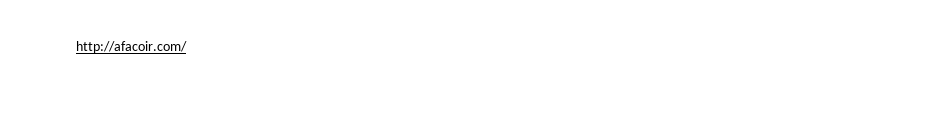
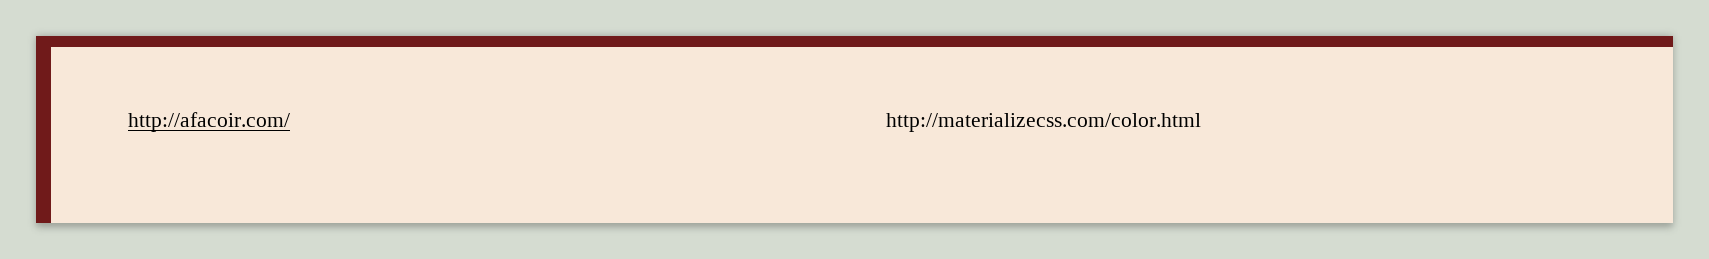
(187, 47) none -> [886,113,1201,132] // http://materializecss.com/color.html

